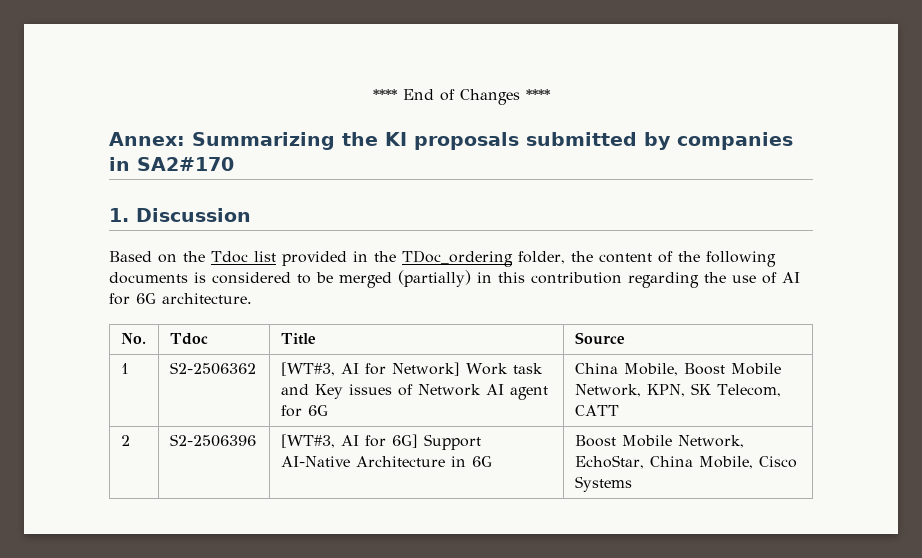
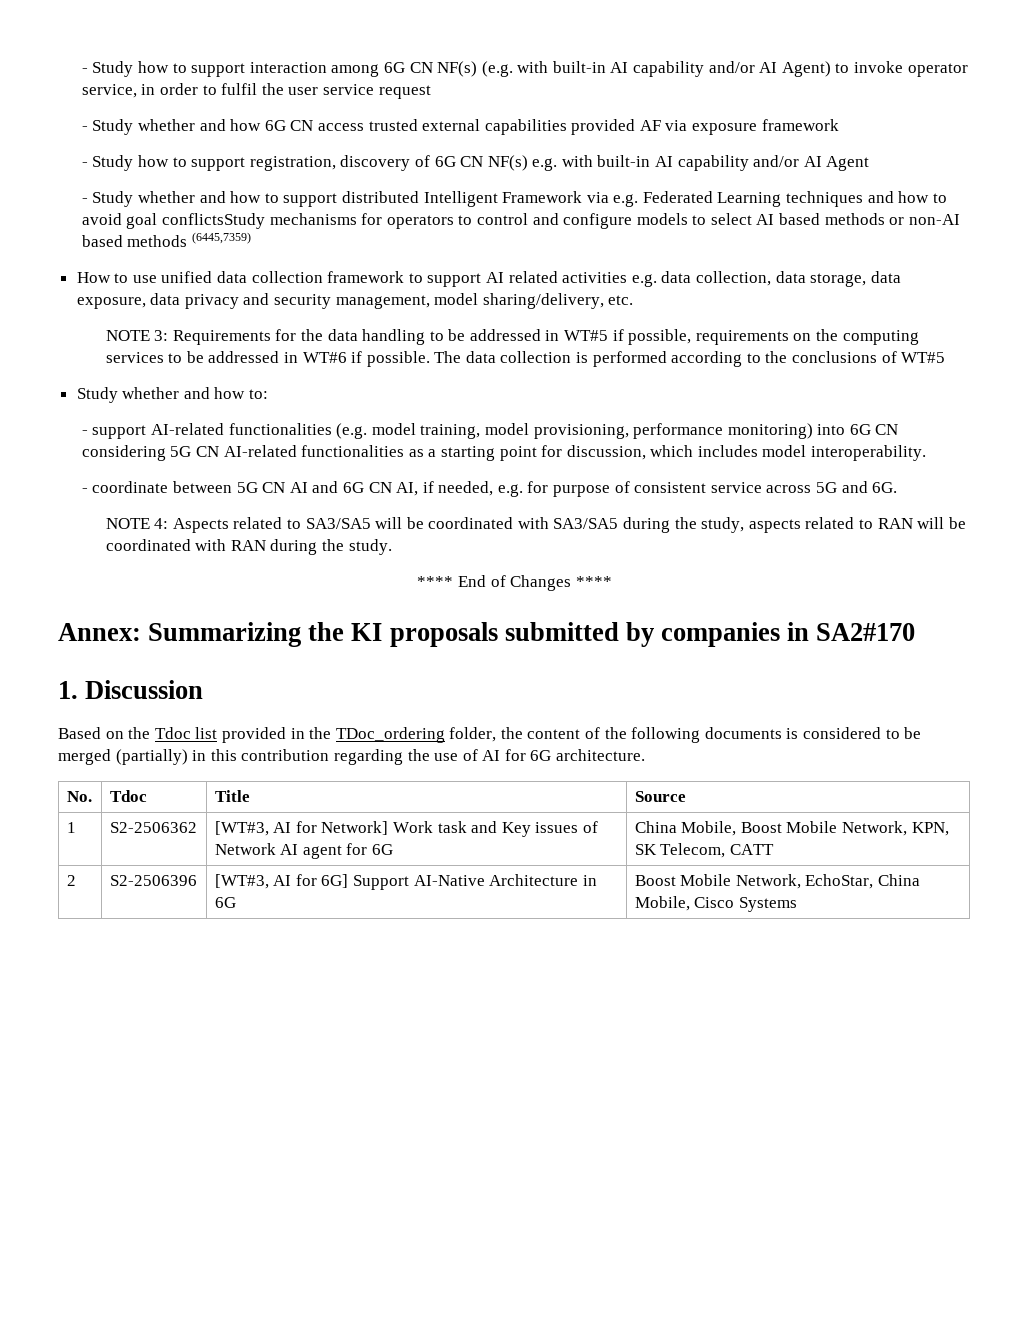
(372, 94) none -> [81,61,968,77] [81,83,431,99] [81,119,839,135] [81,155,870,171] [81,191,947,207] [81,213,960,229] [81,232,251,247] [76,271,901,287] [76,293,634,309] [105,329,919,345] [105,351,946,367] [76,387,269,403] [81,423,899,439] [81,445,927,461] [81,481,898,497] [105,517,966,533] [105,539,392,555] - Study how to support interaction among 6G CN NF(s) (e.g. with built-in AI capability and/or AI Agent) to invoke operator service, in order to fulfil the user service request // - Study whether and how 6G CN access trusted external capabilities provided AF via exposure framework // - Study how to support registration, discovery of 6G CN NF(s) e.g. with built-in AI capability and/or AI Agent // - Study whether and how to support distributed Intelligent Framework via e.g. Federated Learning techniques and how to avoid goal conflictsStudy mechanisms for operators to control and configure models to select AI based methods or non-AI based methods (6445,7359) // How to use unified data collection framework to support AI related activities e.g. data collection, data storage, data exposure, data privacy and security management, model sharing/delivery, etc. // NOTE 3: Requirements for the data handling to be addressed in WT#5 if possible, requirements on the computing services to be addressed in WT#6 if possible. The data collection is performed according to the conclusions of WT#5 // Study whether and how to: // - support AI-related functionalities (e.g. model training, model provisioning, performance monitoring) into 6G CN considering 5G CN AI-related functionalities as a starting point for discussion, which includes model interoperability. // - coordinate between 5G CN AI and 6G CN AI, if needed, e.g. for purpose of consistent service across 5G and 6G. // NOTE 4: Aspects related to SA3/SA5 will be coordinated with SA3/SA5 during the study, aspects related to RAN will be coordinated with RAN during the study. //

